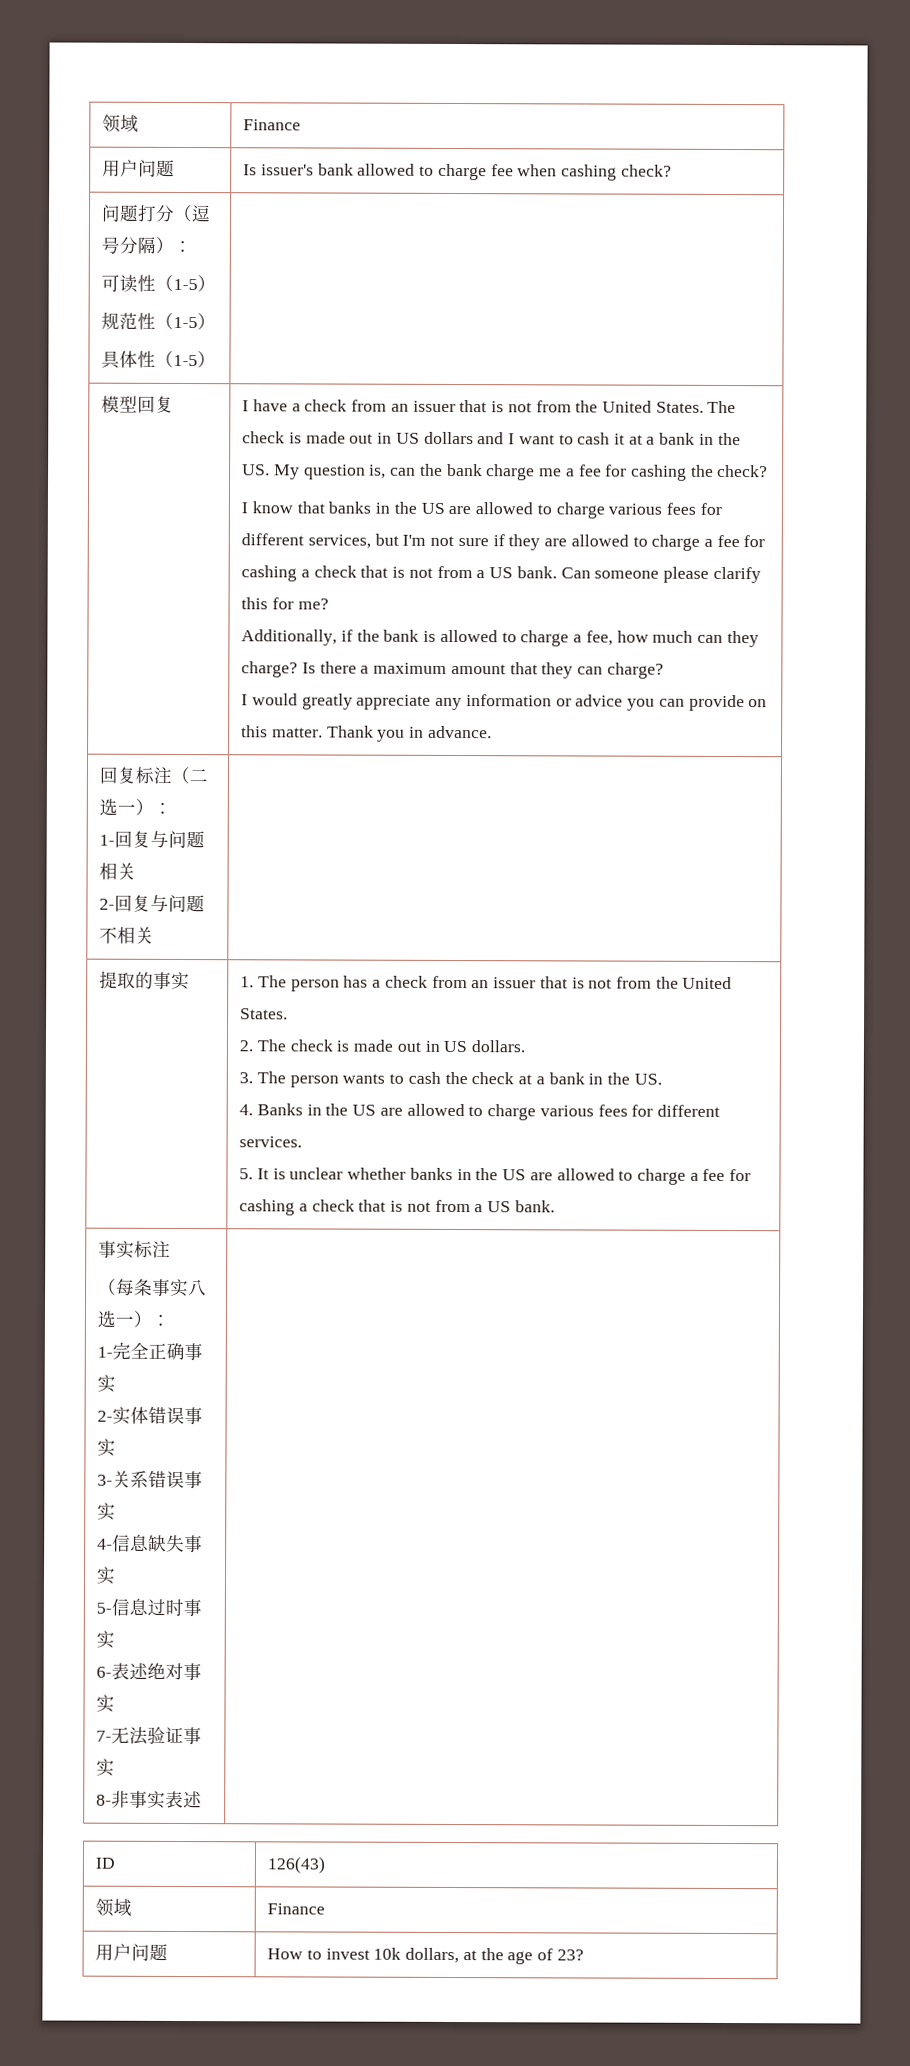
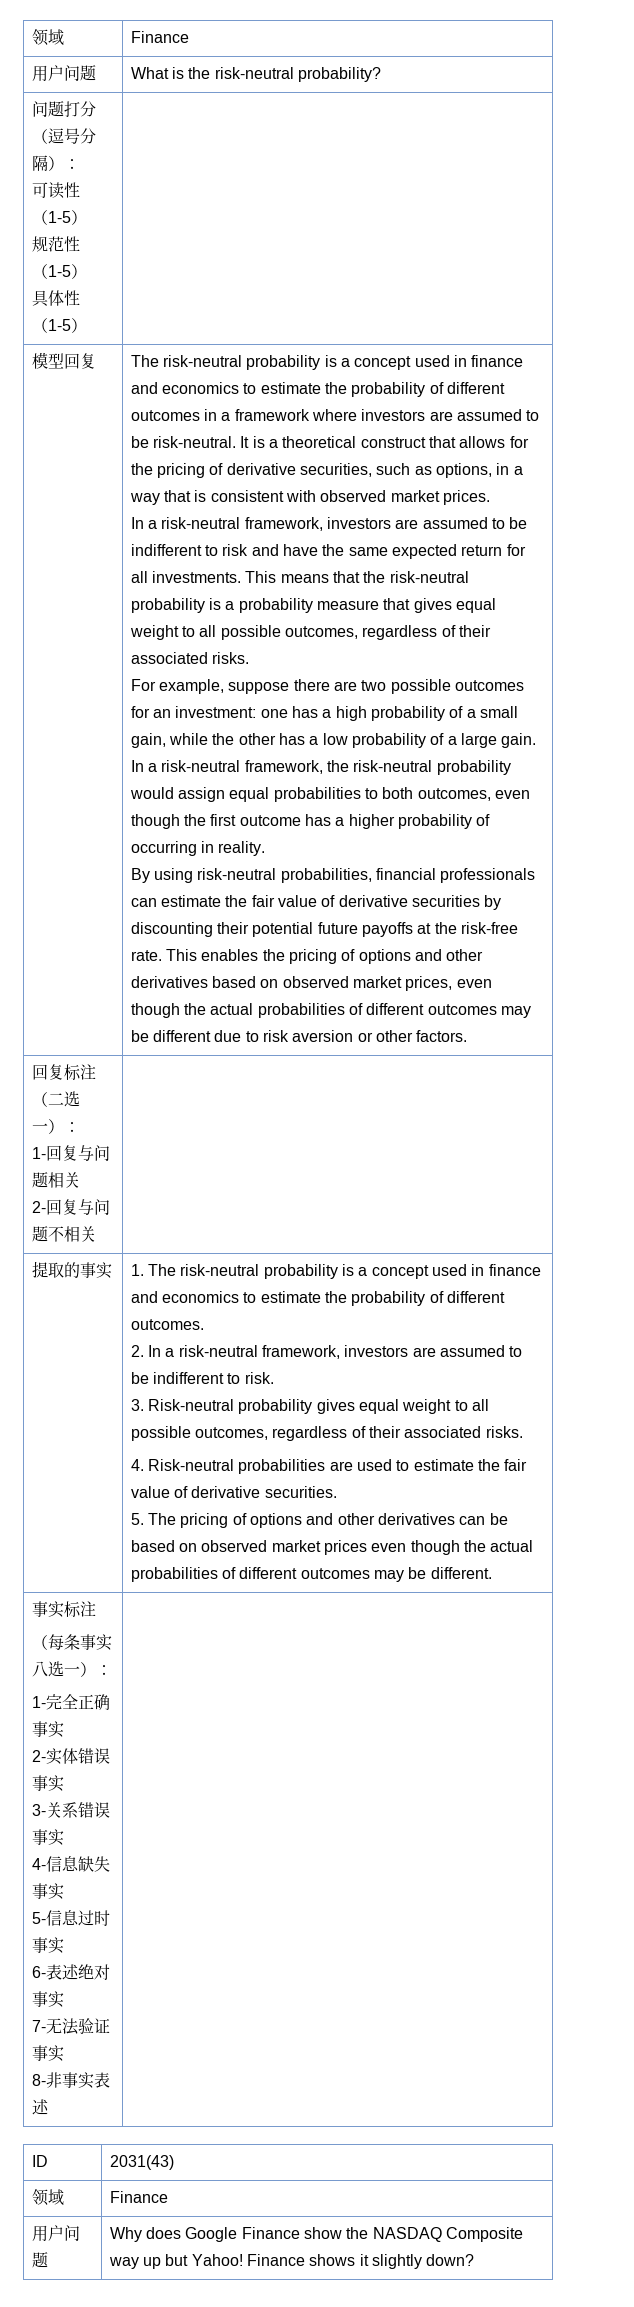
[102,114,140,133] [243,119,302,131] [102,159,176,177] [243,163,672,181] 领域 | Finance // 用户问题 | Is issuer's bank allowed to charge fee when cashing check? -> [31,29,64,46] [130,31,189,43] [31,65,96,82] [130,67,382,82] 领域 | Finance // 用户问题 | What is the risk-neutral probability?
[242,399,737,414] [242,431,741,446] [242,463,769,481] [241,501,722,519] [241,533,766,551] [241,565,761,584] [241,597,329,610] [241,629,759,648] [241,661,664,679] [241,693,768,712] [241,725,492,742] I have a check from an issuer that is not from the United States. The check is made out in US dollars and I want to cash it at a bank in the US. My question is, can the bank charge me a fee for cashing the check? // I know that banks in the US are allowed to charge various fees for different services, but I'm not sure if they are allowed to charge a fee for cashing a check that is not from a US bank. Can someone please clarify this for me? // Additionally, if the bank is allowed to charge a fee, how much can they charge? Is there a maximum amount that they can charge? // I would greatly appreciate any information or advice you can provide on this matter. Thank you in advance. -> [130,355,524,370] [130,382,506,397] [130,409,540,421] [130,436,529,448] [130,463,523,478] [129,490,491,505] [130,517,528,531] [130,544,526,559] [130,571,469,583] [130,598,497,613] [129,625,492,640] [130,652,250,664] [130,679,525,694] [130,706,519,721] [130,733,537,748] [130,760,511,775] [129,787,531,802] [130,814,491,829] [130,841,266,856] [130,868,536,883] [130,895,502,910] [130,922,519,937] [130,949,484,964] [130,976,492,991] [130,1003,532,1018] [130,1030,468,1042] The risk-neutral probability is a concept used in finance and economics to estimate the probability of different outcomes in a framework where investors are assumed to be risk-neutral. It is a theoretical construct that allows for the pricing of derivative securities, such as options, in a way that is consistent with observed market prices. // In a risk-neutral framework, investors are assumed to be indifferent to risk and have the same expected return for all investments. This means that the risk-neutral probability is a probability measure that gives equal weight to all possible outcomes, regardless of their associated risks. // For example, suppose there are two possible outcomes for an investment: one has a high probability of a small gain, while the other has a low probability of a large gain. In a risk-neutral framework, the risk-neutral probability would assign equal probabilities to both outcomes, even though the first outcome has a higher probability of occurring in reality. // By using risk-neutral probabilities, financial professionals can estimate the fair value of derivative securities by discounting their potential future payoffs at the risk-free rate. This enables the pricing of options and other derivatives based on observed market prices, even though the actual probabilities of different outcomes may be different due to risk aversion or other factors.
[290,975,733,992] [240,1008,289,1020] [239,1039,526,1053] [239,1071,662,1088] [239,1103,721,1121] [239,1136,303,1148] [239,1167,752,1185] [239,1199,555,1216] person has a check from an issuer that is not from the United States. // 2. The check is made out in US dollars. // 3. The person wants to cash the check at a bank in the US. // 4. Banks in the US are allowed to charge various fees for different services. // 5. It is unclear whether banks in the US are allowed to charge a fee for cashing a check that is not from a US bank. -> [180,1264,541,1279] [130,1291,506,1306] [130,1319,204,1330] [130,1345,523,1359] [130,1372,274,1384] [130,1399,490,1414] [130,1426,523,1441] [130,1459,528,1474] [130,1486,337,1498] [130,1513,508,1528] [130,1540,534,1555] [130,1567,492,1582] risk-neutral probability is a concept used in finance and economics to estimate the probability of different outcomes. // 2. In a risk-neutral framework, investors are assumed to be indifferent to risk. // 3. Risk-neutral probability gives equal weight to all possible outcomes, regardless of their associated risks. // 4. Risk-neutral probabilities are used to estimate the fair value of derivative securities. // 5. The pricing of options and other derivatives can be based on observed market prices even though the actual probabilities of different outcomes may be different.
[267,1856,326,1874] [95,1898,133,1917] [267,1903,326,1915] [95,1943,169,1961] [267,1947,584,1965] 126(43) // 领域 | Finance // 用户问题 | How to invest 10k dollars, at the age of 23? -> [109,2155,174,2170] [31,2189,64,2206] [109,2191,168,2203] [31,2225,80,2242] [31,2252,48,2268] [109,2227,524,2242] [108,2254,475,2269] 2031(43) // 领域 | Finance // 用户问题 | Why does Google Finance show the NASDAQ Composite way up but Yahoo! Finance shows it slightly down?

